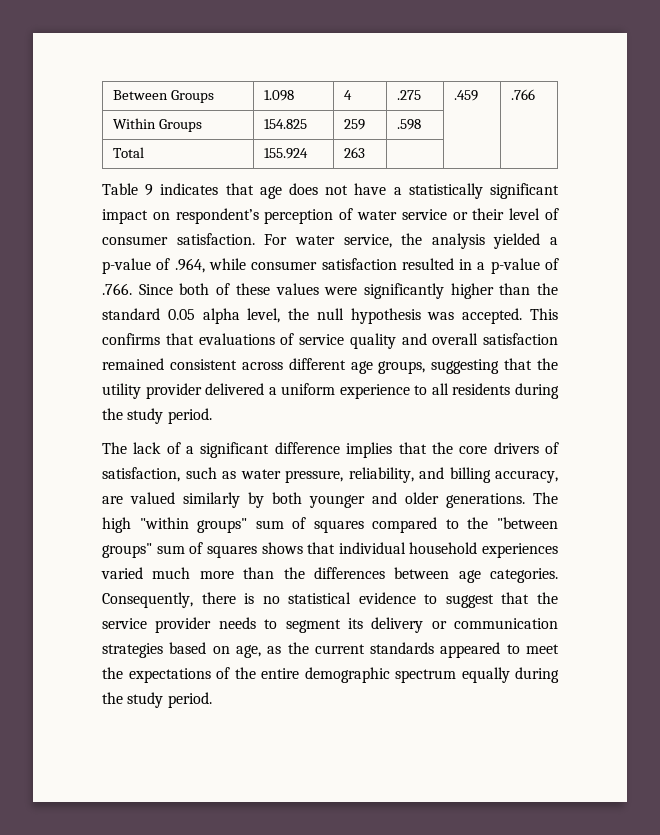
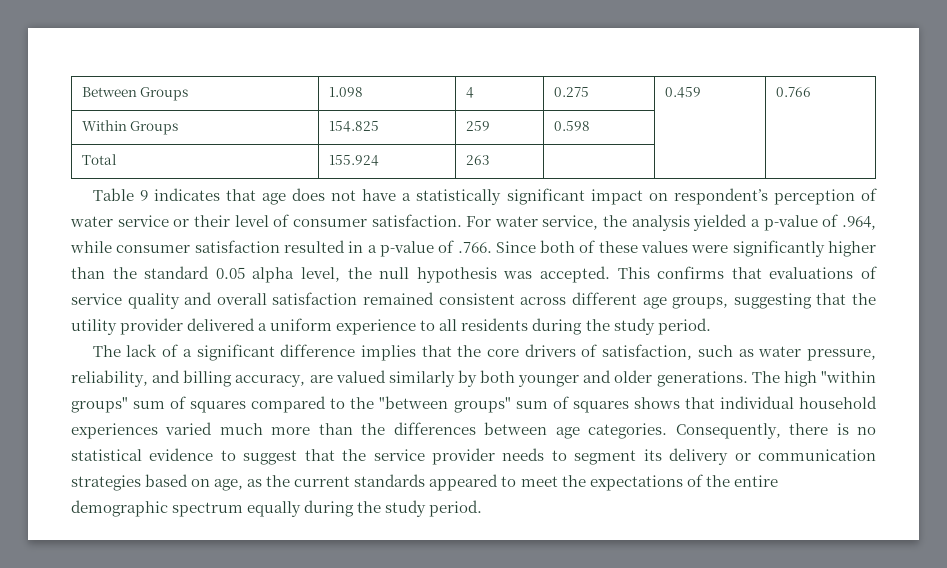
[396,90,421,100] [453,90,478,101] [510,89,535,100] .275 | .459 | .766 -> [553,87,589,97] [664,87,701,98] [775,87,811,97] 0.275 | 0.459 | 0.766
[396,119,421,130] .598 -> [553,121,590,131] 0.598

